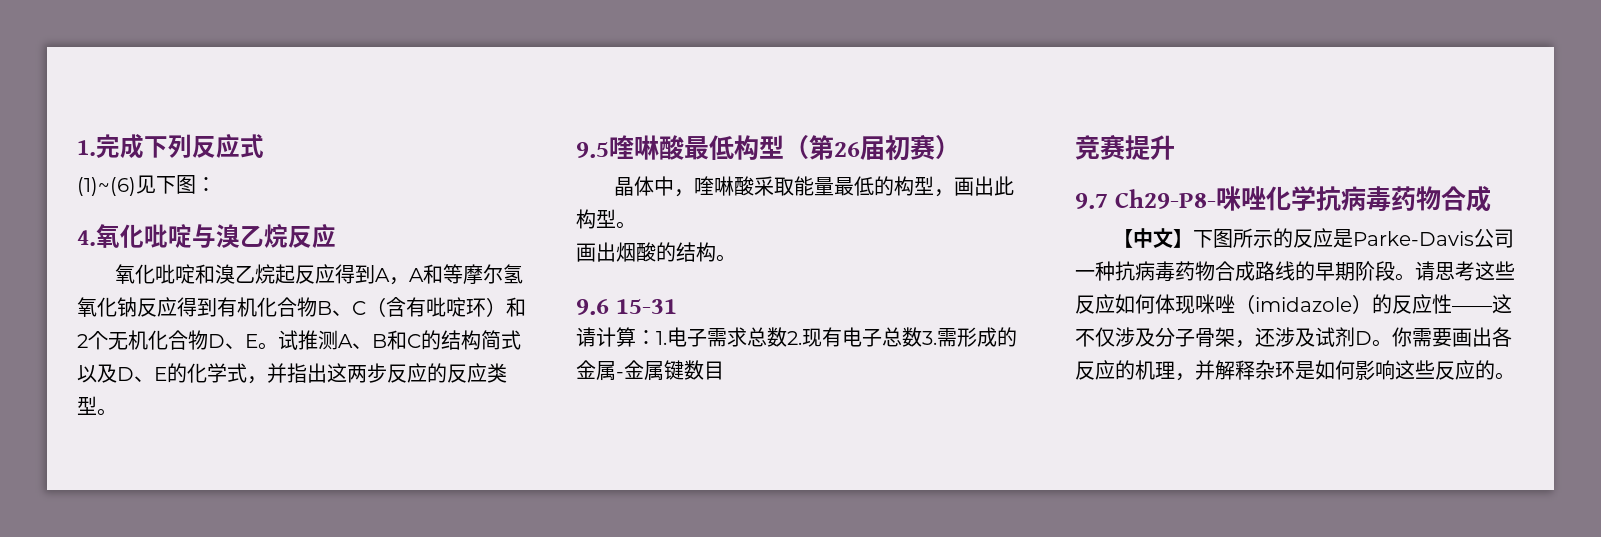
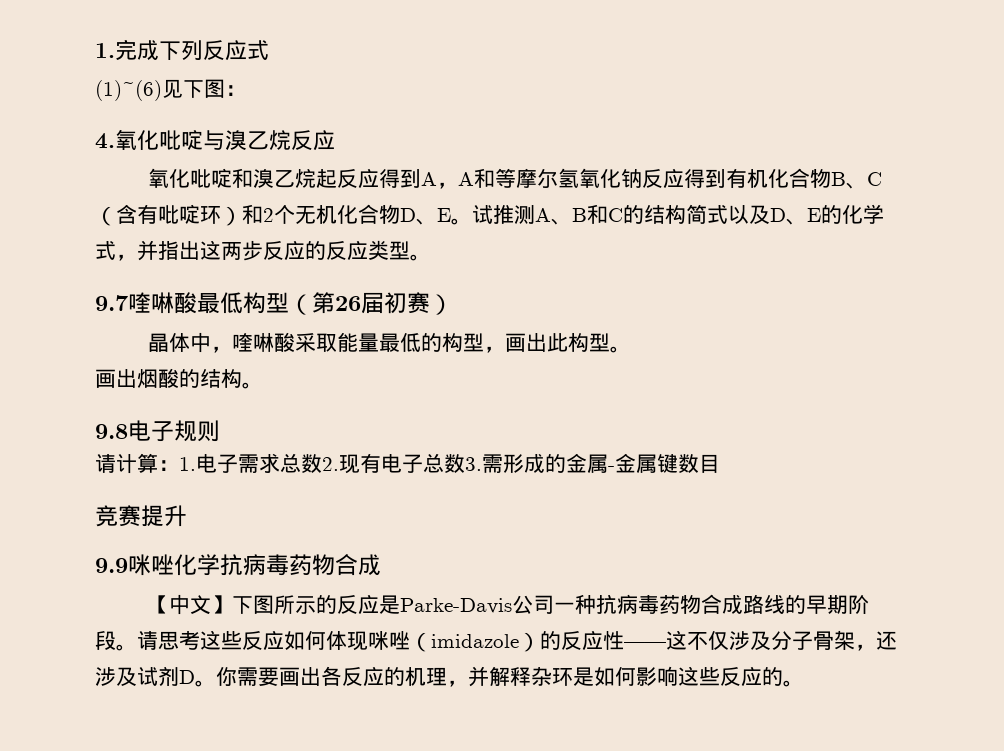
[576,142,609,158] 9.5 -> [95,295,128,311] 9.7
[576,299,677,315] 9.6 15-31 -> [95,420,220,442] 9.8电子规则
[1075,189,1216,209] 9.7 Ch29-P8- -> [95,558,128,573] 9.9

